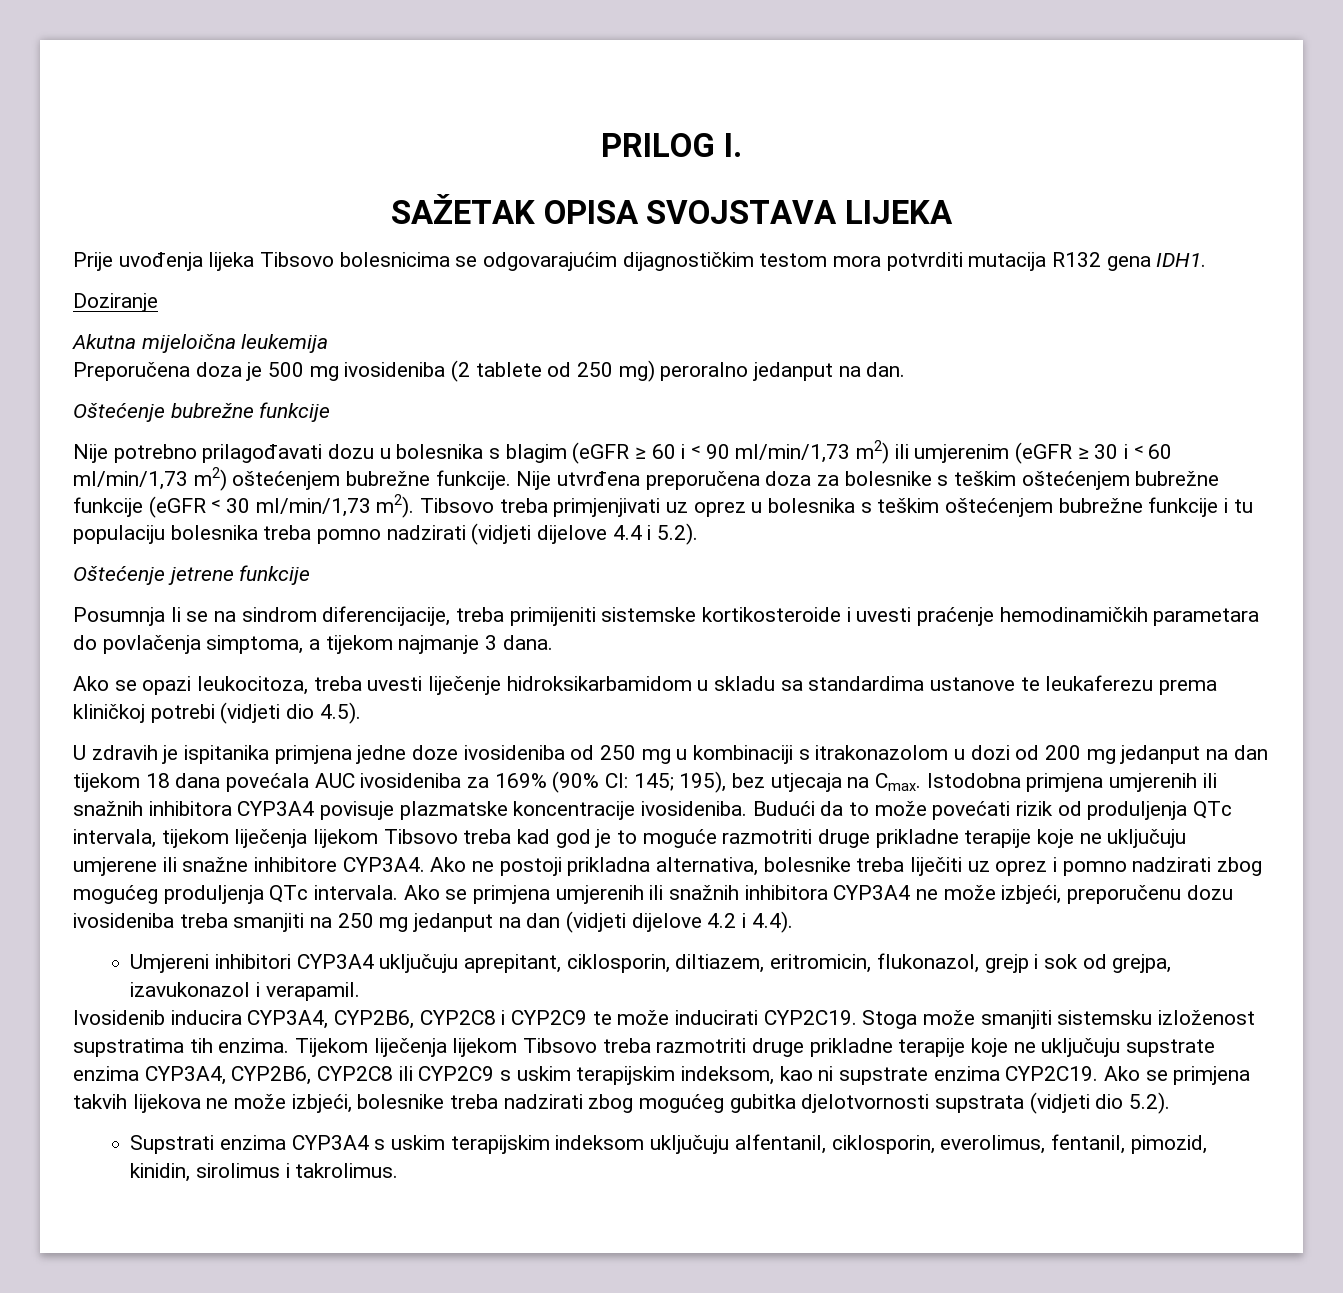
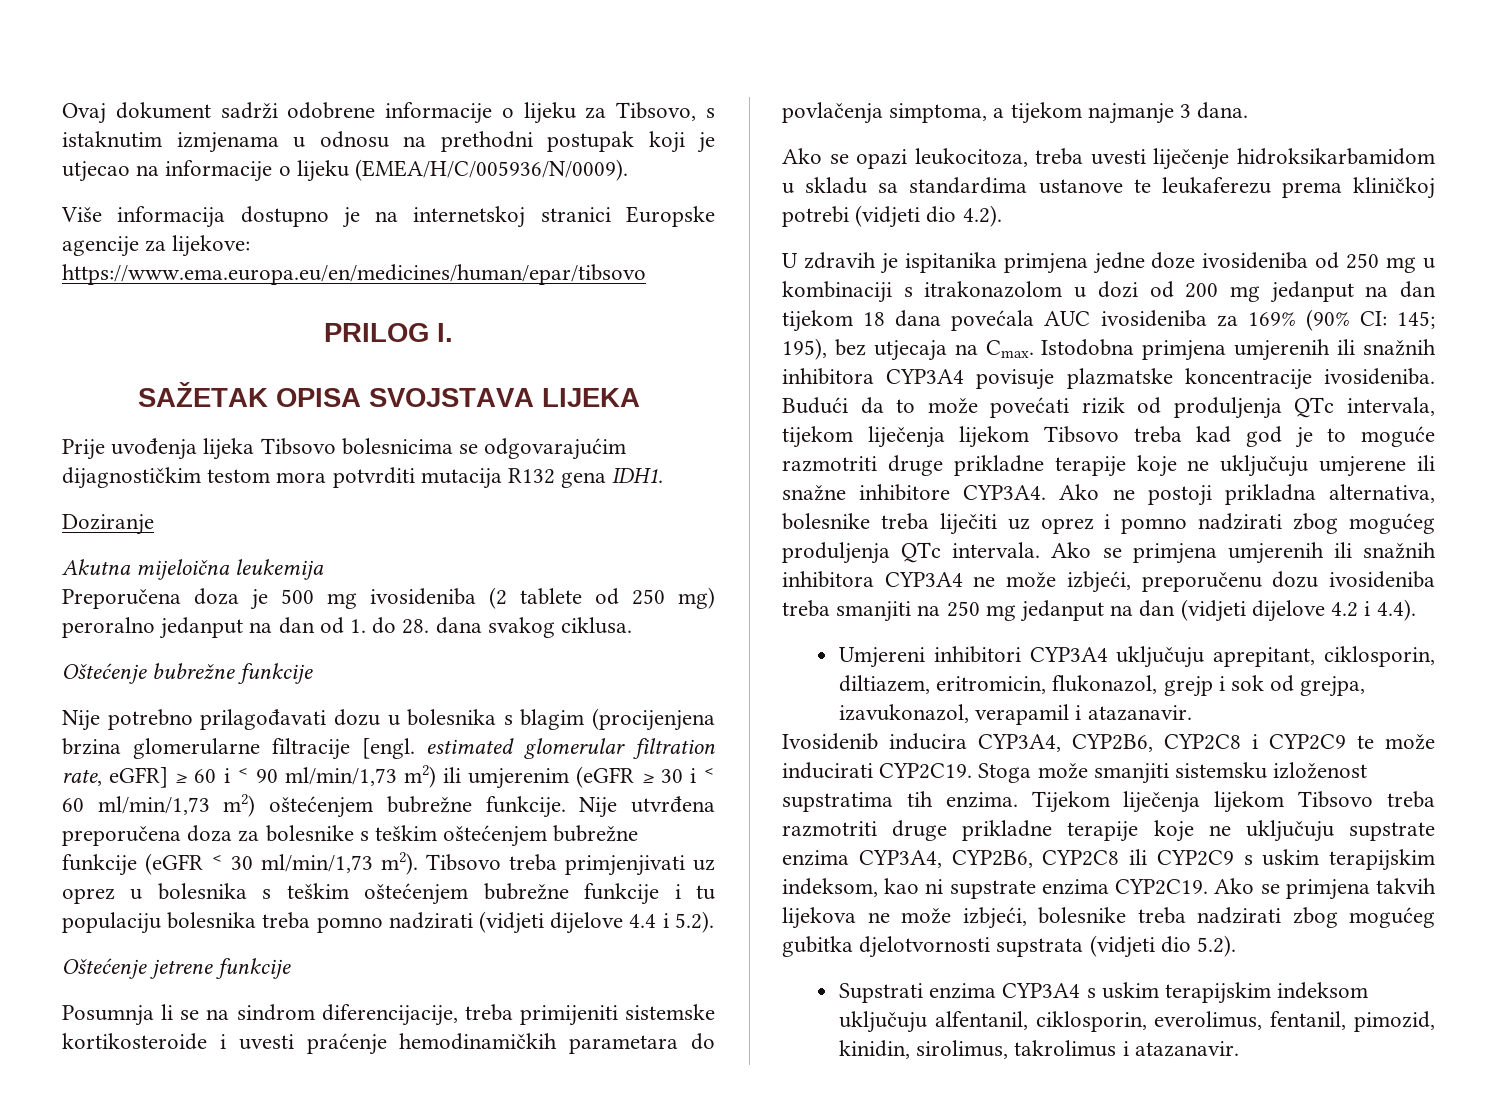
(601, 145) none -> [62,102,716,124] [62,131,715,153] [62,159,629,182] [61,206,715,228] [62,235,251,257] [62,264,646,285] Ovaj dokument sadrži odobrene informacije o lijeku za Tibsovo, s istaknutim izmjenama u odnosu na prethodni postupak koji je utjecao na informacije o lijeku (EMEA/H/C/005936/N/0009). // Više informacija dostupno je na internetskoj stranici Europske agencije za lijekove: https://www.ema.europa.eu/en/medicines/human/epar/tibsovo //
[866,362,906,377] dan. -> [278,617,633,638] dan od 1. do 28. dana svakog ciklusa.
[572,442,630,464] (eGFR -> [592,708,715,731] [62,738,715,760] [62,767,169,788] (procijenjena brzina glomerularne filtracije [engl. estimated glomerular filtration rate, eGFR]
[319,702,361,724] 4.5). -> [962,205,1002,227] 4.2).
[130,982,360,1001] izavukonazol i verapamil. -> [838,704,1192,725] izavukonazol, verapamil i atazanavir.
[196,1163,399,1178] sirolimus i takrolimus. -> [916,1040,1239,1059] sirolimus, takrolimus i atazanavir.

